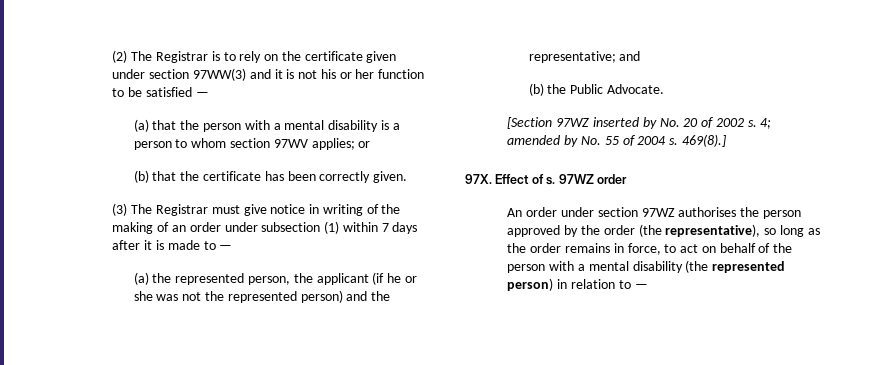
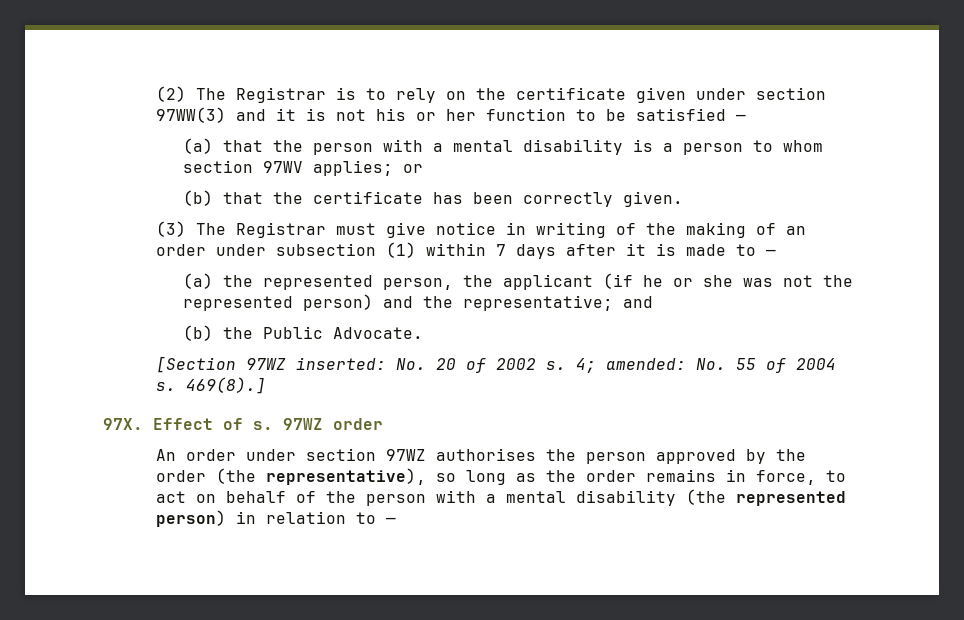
[593,117,657,129] inserted by -> [296,357,387,370] inserted:
[507,135,579,147] amended by -> [606,358,687,370] amended:

